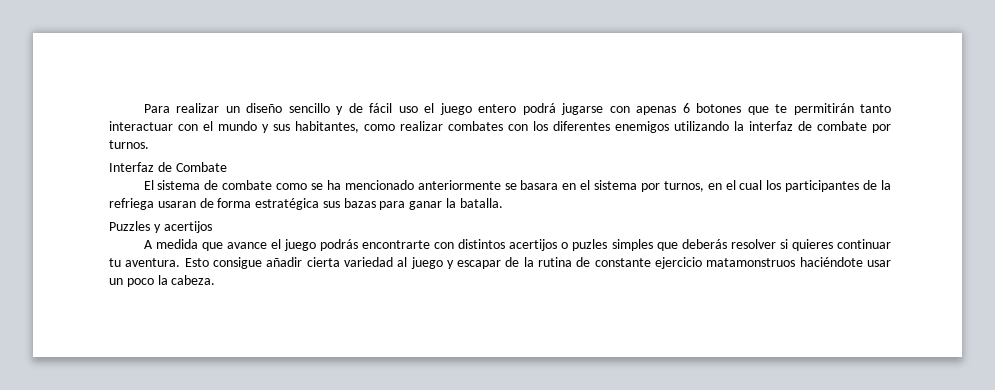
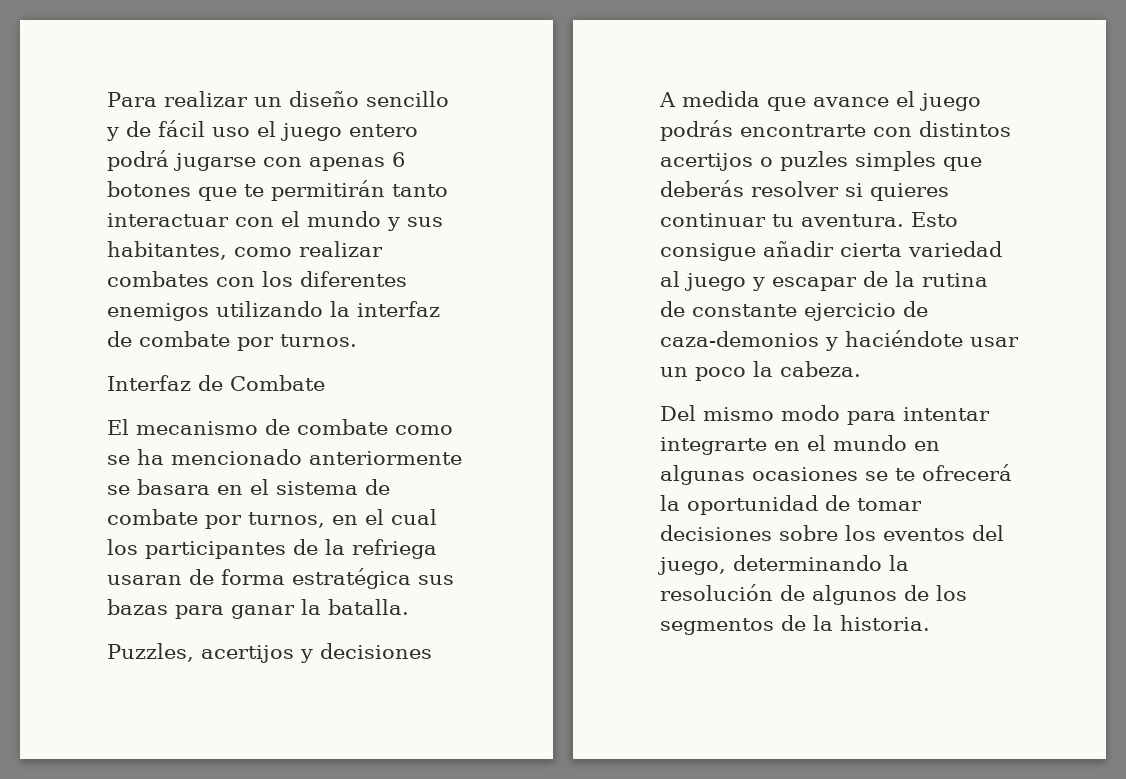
[157,180,201,190] sistema -> [136,421,258,435] mecanismo
(638, 185) none -> [365,479,390,495] [107,509,198,525] de combate
[109,221,212,233] Puzzles y acertijos -> [107,643,432,663] Puzzles, acertijos y decisiones
[706,258,796,267] matamonstruos -> [903,301,928,317] [660,331,838,351] de caza-demonios y
(216, 280) none -> [660,405,990,425] [660,435,940,455] [660,464,1012,485] [660,495,922,515] [660,525,1004,541] [657,555,909,575] [660,584,967,605] [660,615,930,635] // Del mismo modo para intentar integrarte en el mundo en algunas ocasiones se te ofrecerá la oportunidad de tomar decisiones sobre los eventos del juego, determinando la resolución de algunos de los segmentos de la historia.

